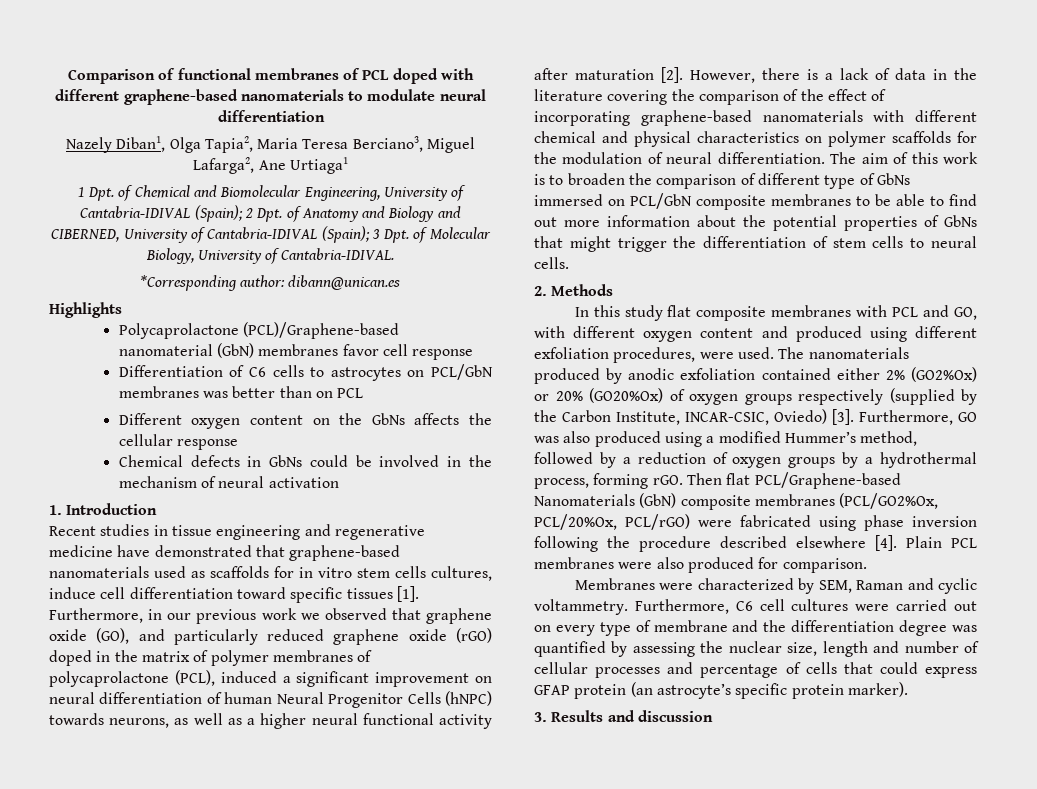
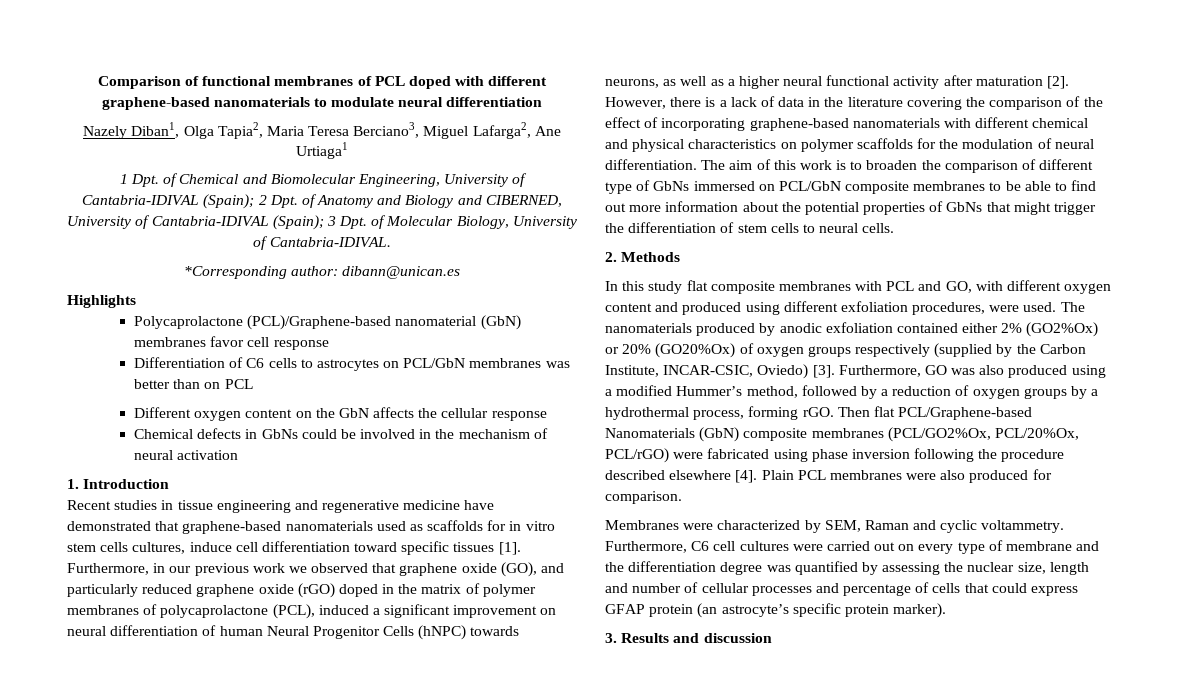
[371,413,405,425] GbNs -> [338,408,369,418] GbN

